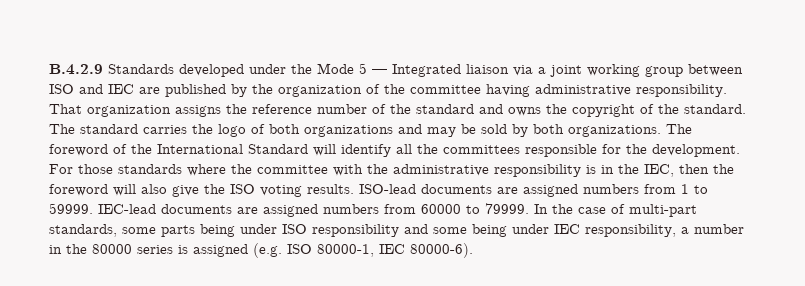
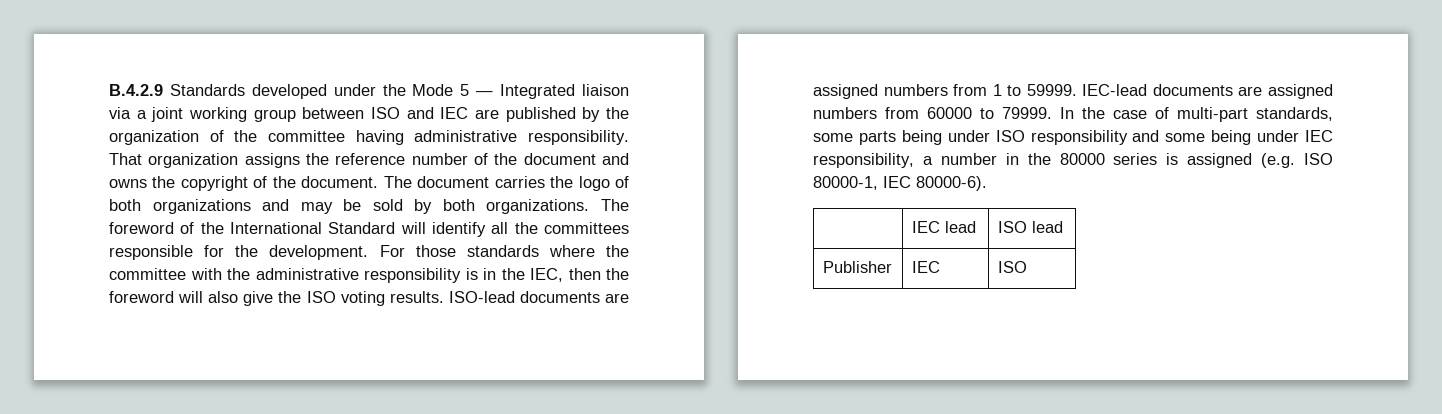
[416,104,474,114] standard -> [523,153,596,165] document
[684,104,746,114] [49,124,138,134] standard. The standard -> [301,176,490,188] document. The document
(473, 250) none -> [911,221,976,233] [997,221,1063,233] [822,261,892,273] [911,261,940,273] [997,261,1027,273] // | IEC lead | ISO lead // Publisher | IEC | ISO

